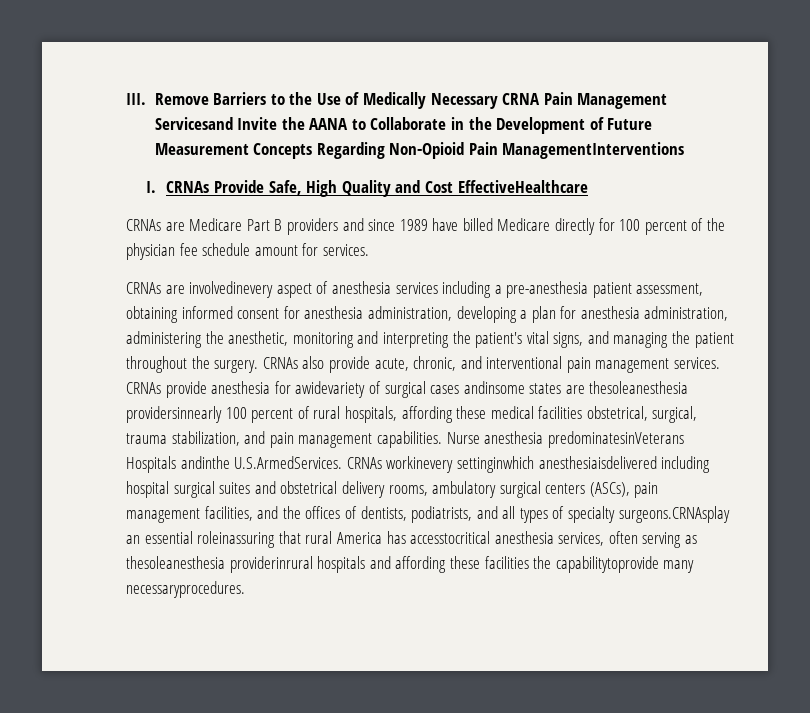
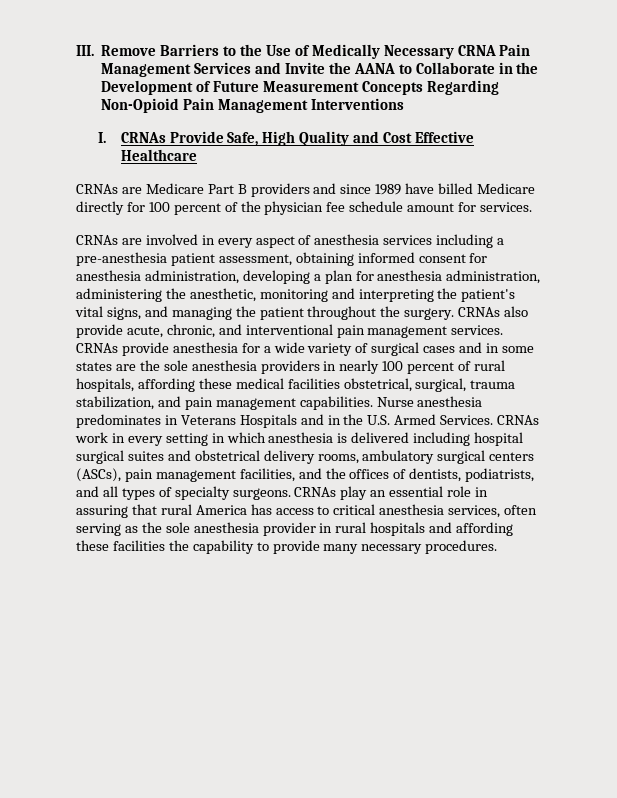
[154,117,233,130] Servicesand -> [194,62,282,74] Services and
[502,142,685,159] ManagementInterventions -> [218,98,404,113] Management Interventions
[457,180,588,193] EffectiveHealthcare -> [415,131,475,143] [120,149,197,161] Effective Healthcare
[189,281,274,298] involvedinevery -> [145,234,253,248] involved in every
[295,381,689,398] [126,406,222,423] awidevariety of surgical cases andinsome states are thesoleanesthesia providersinnearly -> [263,342,534,356] [76,360,380,374] a wide variety of surgical cases and in some states are the sole anesthesia providers in nearly
[547,431,684,448] [126,456,657,473] predominatesinVeterans Hospitals andinthe U.S.ArmedServices. CRNAs workinevery settinginwhich anesthesiaisdelivered -> [76,414,540,428] [75,432,410,446] predominates in Veterans Hospitals and in the U.S. Armed Services. CRNAs work in every setting in which anesthesia is delivered
[618,506,730,523] [126,531,276,548] surgeons.CRNAsplay an essential roleinassuring -> [232,486,489,500] [76,505,128,518] surgeons. CRNAs play an essential role in assuring
[410,531,491,544] accesstocritical -> [275,504,376,515] access to critical
[126,556,313,573] thesoleanesthesia providerinrural -> [141,522,367,536] the sole anesthesia provider in rural
[555,556,695,573] [126,581,245,598] capabilitytoprovide many necessaryprocedures. -> [192,540,498,554] capability to provide many necessary procedures.

